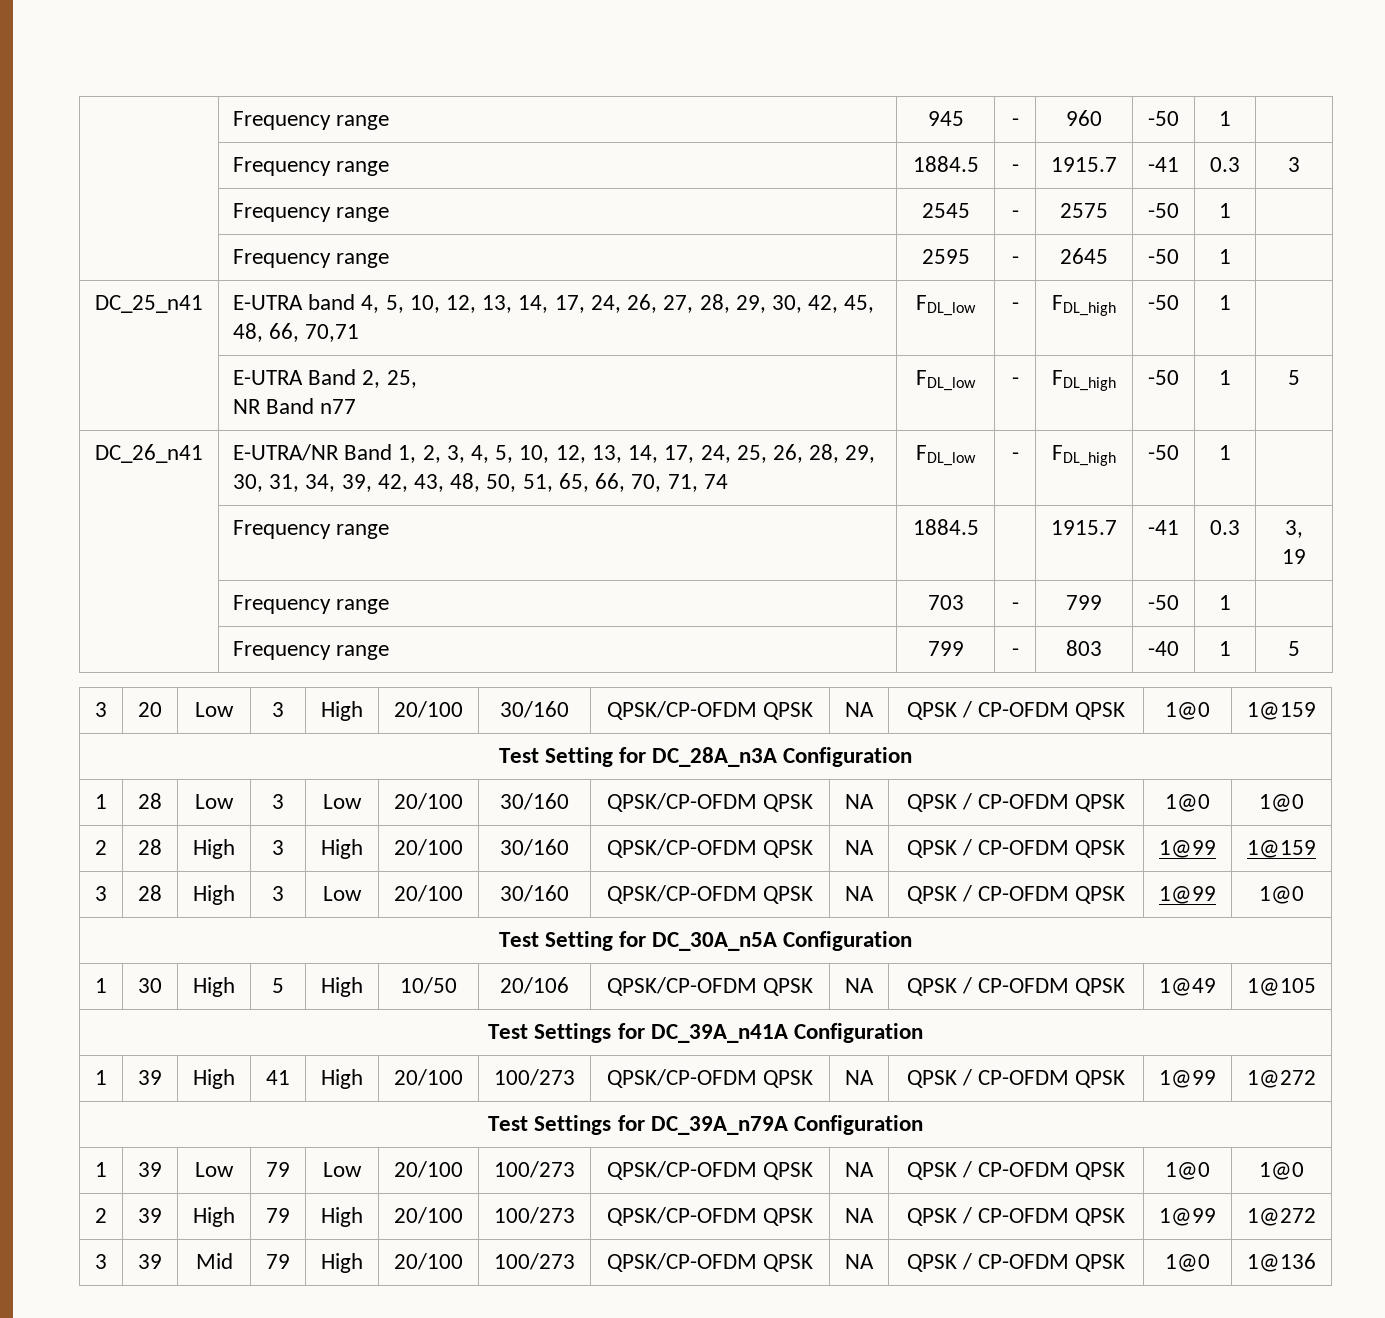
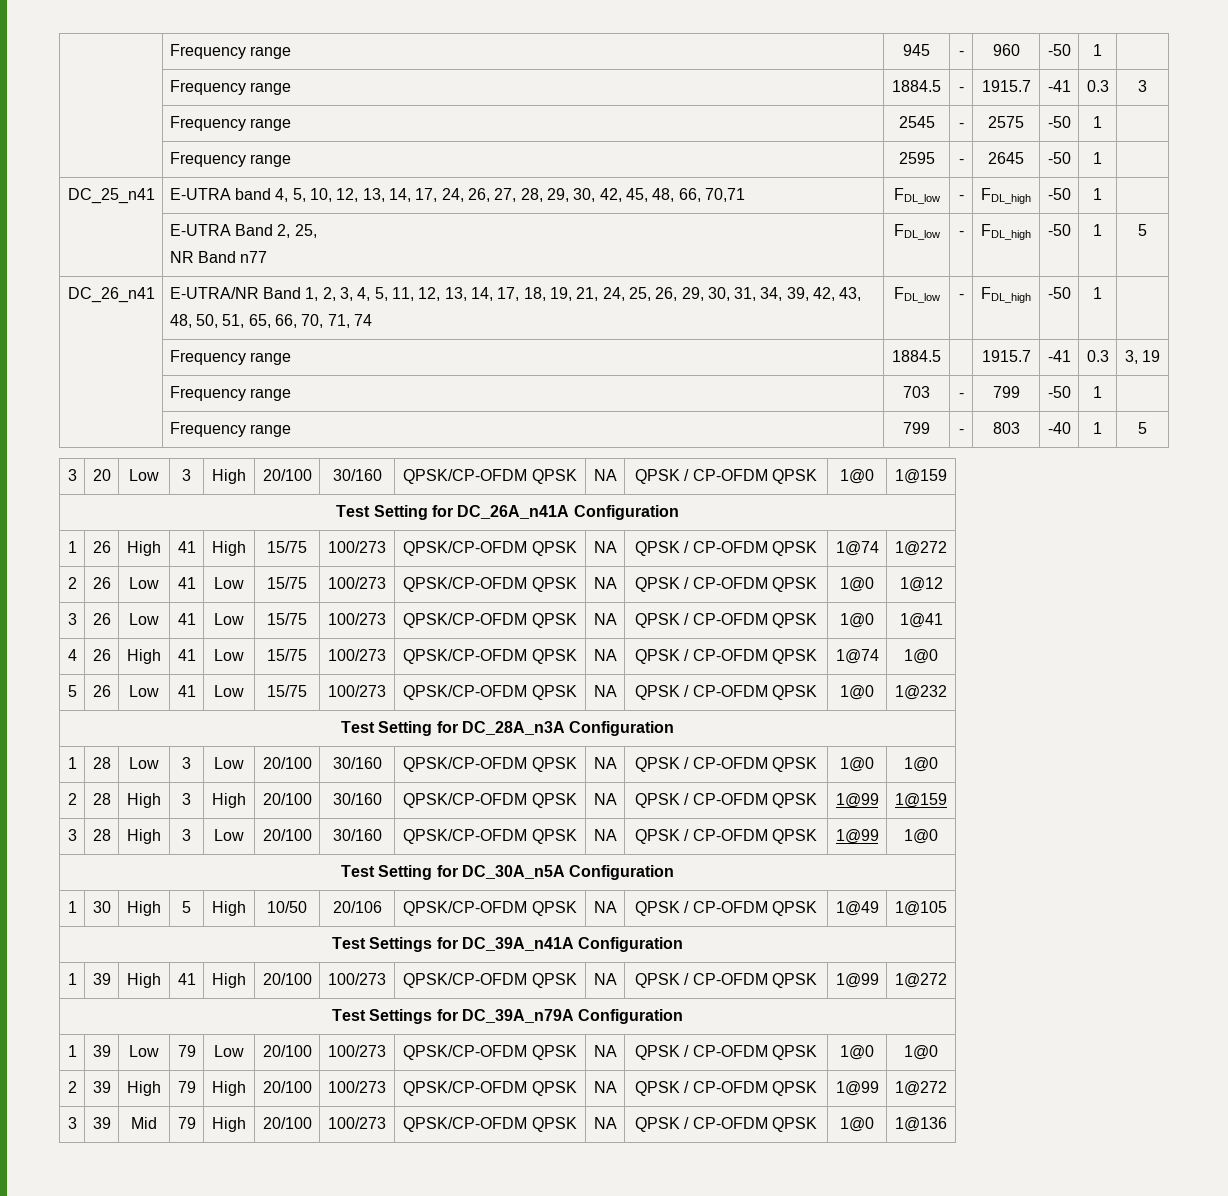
[519,445,695,463] 10, 12, 13, 14, 17, -> [391,287,599,301] 11, 12, 13, 14, 17, 18, 19, 21,
[809,444,840,463] 28, -> (678, 294) none
(1316, 711) none -> [336,505,679,520] [67,541,77,553] [92,541,111,553] [127,541,161,556] [177,541,196,553] [212,541,246,556] [267,541,307,553] [328,541,386,553] [403,541,577,556] [593,541,617,553] [635,541,817,556] [835,541,879,556] [895,541,947,556] [67,577,77,589] [92,577,111,589] [129,577,159,589] [177,577,196,589] [214,577,244,589] [267,577,307,589] [328,577,386,589] [403,577,577,592] [593,577,617,589] [635,577,817,592] [840,577,874,592] [899,577,943,592] [67,613,77,625] [92,613,111,625] [129,613,159,625] [177,613,196,625] [214,613,244,625] [267,613,307,625] [328,613,386,625] [403,613,577,628] [593,613,617,625] [635,613,817,628] [840,613,874,628] [899,613,943,628] [67,649,77,661] [92,649,111,661] [127,649,161,664] [177,649,196,661] [214,649,244,661] [267,649,307,661] [328,649,386,661] [403,649,577,664] [593,649,617,661] [635,649,817,664] [835,649,879,664] [904,649,938,664] [67,685,77,697] [92,685,111,697] [129,685,159,697] [177,685,196,697] [214,685,244,697] [267,685,307,697] [328,685,386,697] [403,685,577,700] [593,685,617,697] [635,685,817,700] [840,685,874,700] [895,685,947,700] // Test Setting for DC_26A_n41A Configuration // 1 | 26 | High | 41 | High | 15/75 | 100/273 | QPSK/CP-OFDM QPSK | NA | QPSK / CP-OFDM QPSK | 1@74 | 1@272 // 2 | 26 | Low | 41 | Low | 15/75 | 100/273 | QPSK/CP-OFDM QPSK | NA | QPSK / CP-OFDM QPSK | 1@0 | 1@12 // 3 | 26 | Low | 41 | Low | 15/75 | 100/273 | QPSK/CP-OFDM QPSK | NA | QPSK / CP-OFDM QPSK | 1@0 | 1@41 // 4 | 26 | High | 41 | Low | 15/75 | 100/273 | QPSK/CP-OFDM QPSK | NA | QPSK / CP-OFDM QPSK | 1@74 | 1@0 // 5 | 26 | Low | 41 | Low | 15/75 | 100/273 | QPSK/CP-OFDM QPSK | NA | QPSK / CP-OFDM QPSK | 1@0 | 1@232

